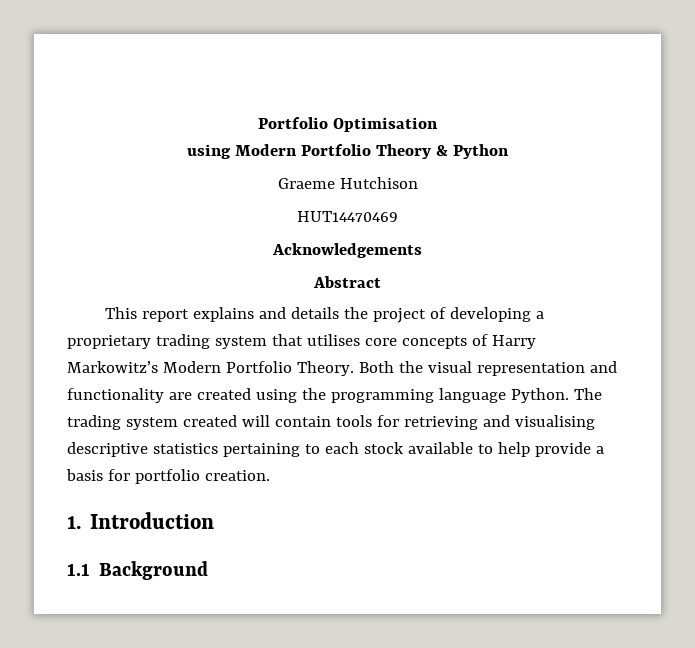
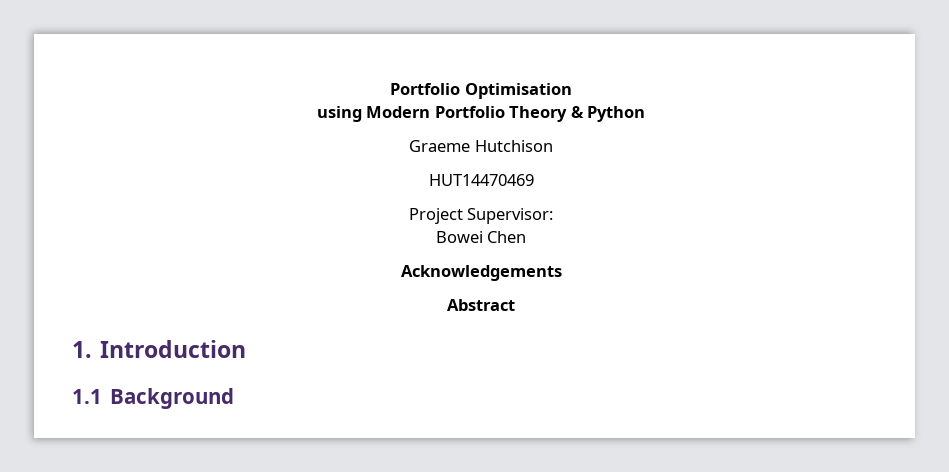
[272,243,422,258] [313,276,381,288] [105,307,545,323] [67,334,536,349] [67,361,617,376] [67,388,602,403] [67,415,595,430] [67,442,604,457] [66,469,270,484] Acknowledgements // Abstract // This report explains and details the project of developing a proprietary trading system that utilises core concepts of Harry Markowitz’s Modern Portfolio Theory. Both the visual representation and functionality are created using the programming language Python. The trading system created will contain tools for retrieving and visualising descriptive statistics pertaining to each stock available to help provide a basis for portfolio creation. -> [408,208,554,224] [435,231,527,243] [400,265,562,281] [447,299,515,311] Project Supervisor: // Bowei Chen // Acknowledgements // Abstract

